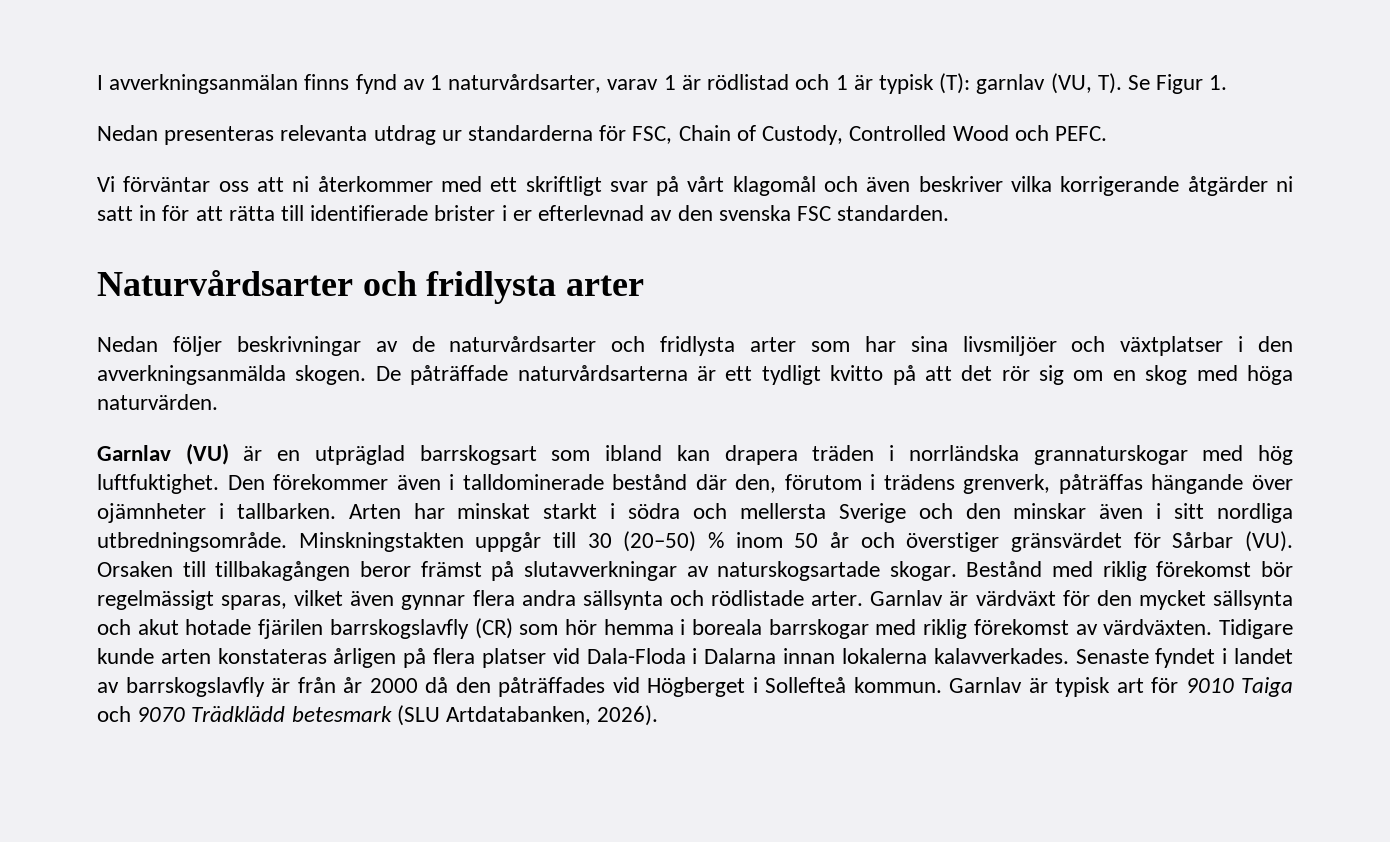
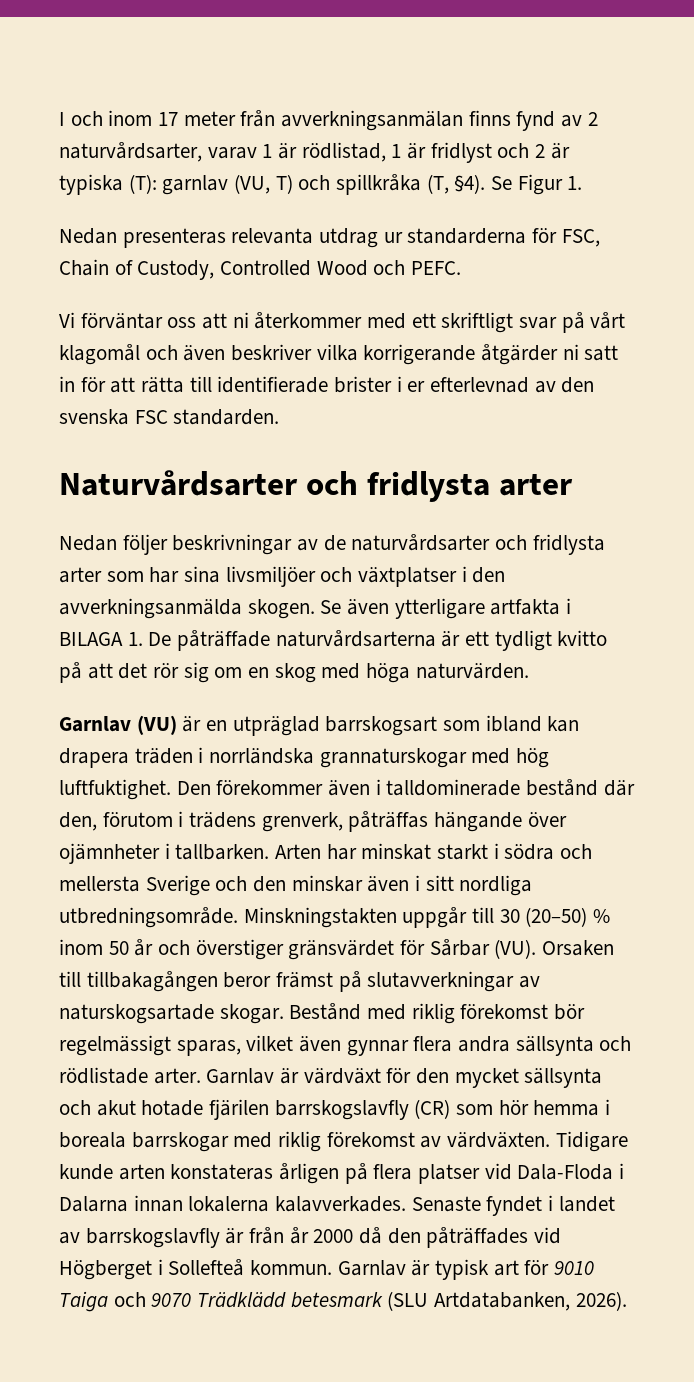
[97,75,103,90] I -> [59,110,276,127] I och inom 17 meter från
[430,75,443,90] 1 -> [587,112,598,126] 2
[707,73,1122,94] rödlistad och 1 är typisk (T): garnlav (VU, T). -> [301,142,570,163] [59,174,486,195] rödlistad, 1 är fridlyst och 2 är typiska (T): garnlav (VU, T) och spillkråka (T, §4).
(367, 375) none -> [320,598,572,619] [59,632,143,646] Se även ytterligare artfakta i BILAGA 1.

